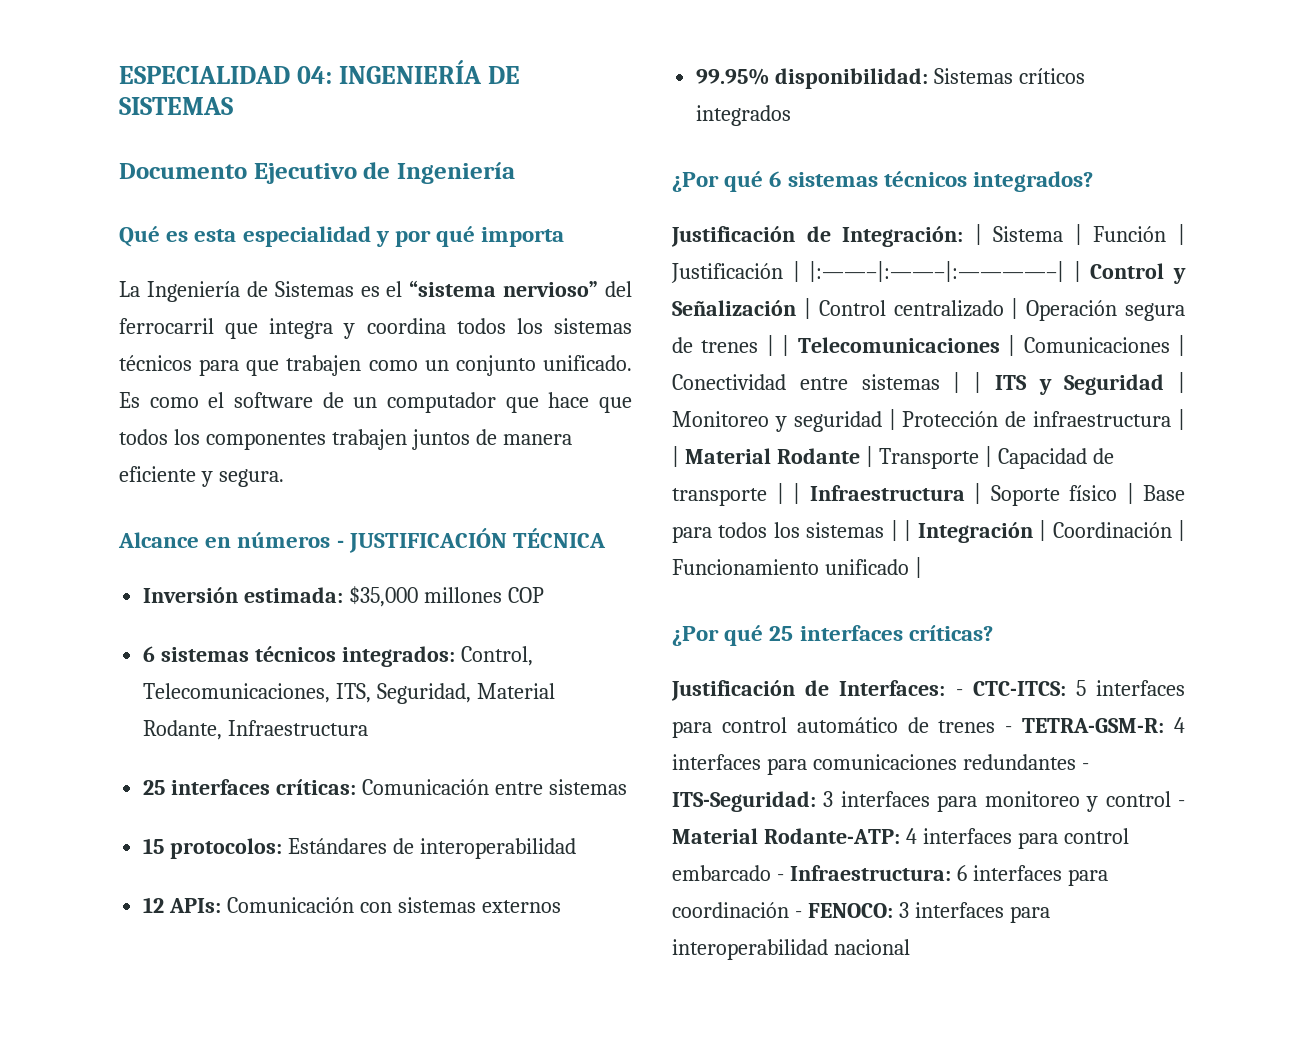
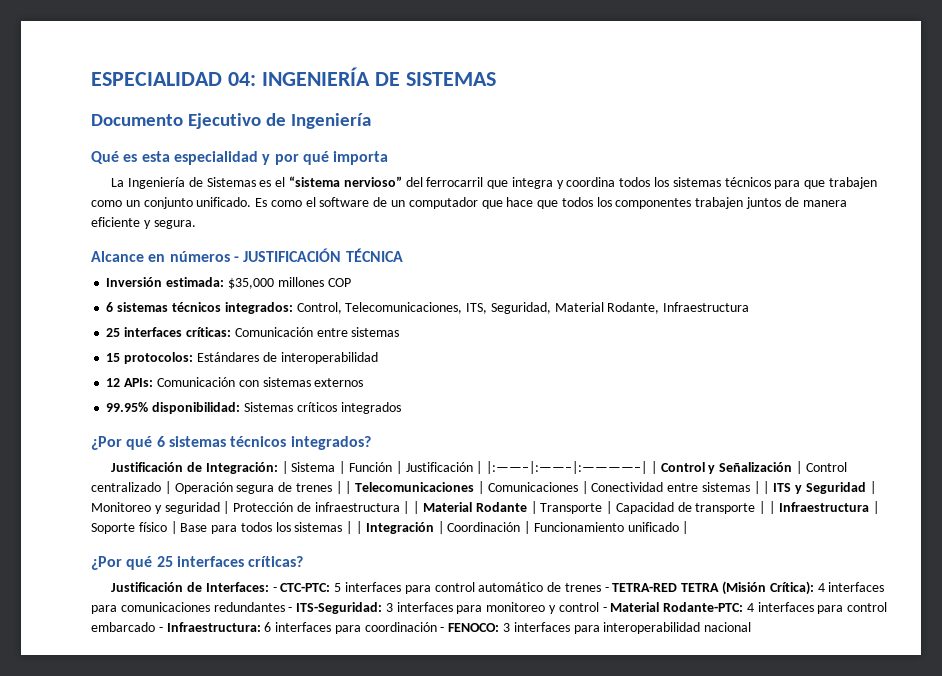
[972,681,1066,696] CTC-ITCS: -> [280,583,331,592] CTC-PTC:
[1022,718,1165,733] TETRA-GSM-R: -> [612,581,814,595] TETRA-RED TETRA (Misión Crítica):
[763,828,900,844] Rodante-ATP: -> [663,602,744,612] Rodante-PTC:

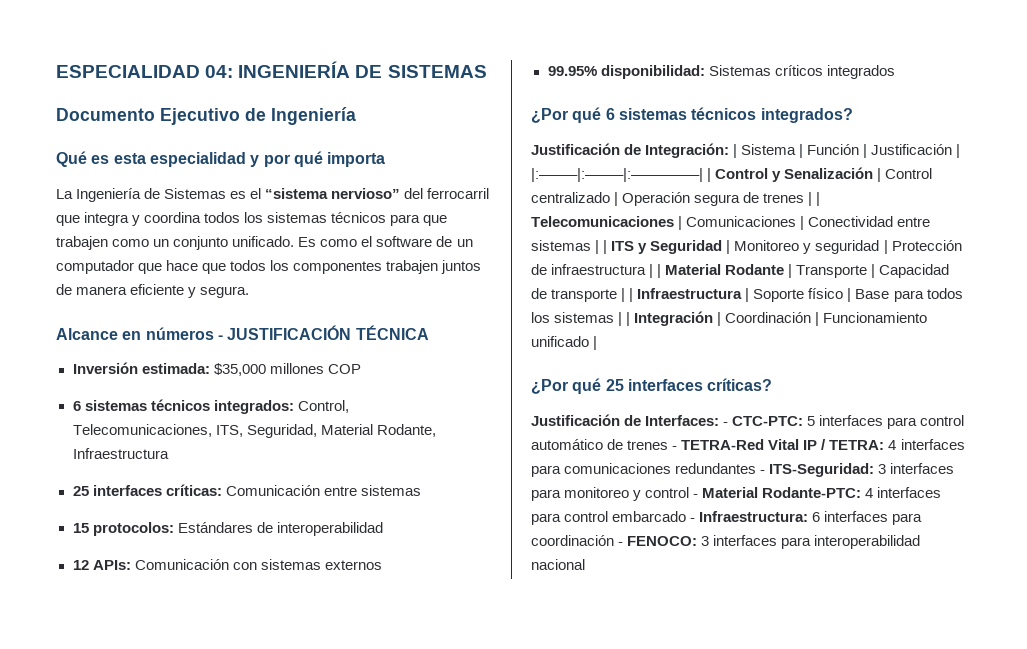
[719,462,793,472] Señalización -> [784,167,874,179] Senalización
[612,581,814,595] TETRA-RED TETRA (Misión Crítica): -> [681,439,885,450] TETRA-Red Vital IP / TETRA:

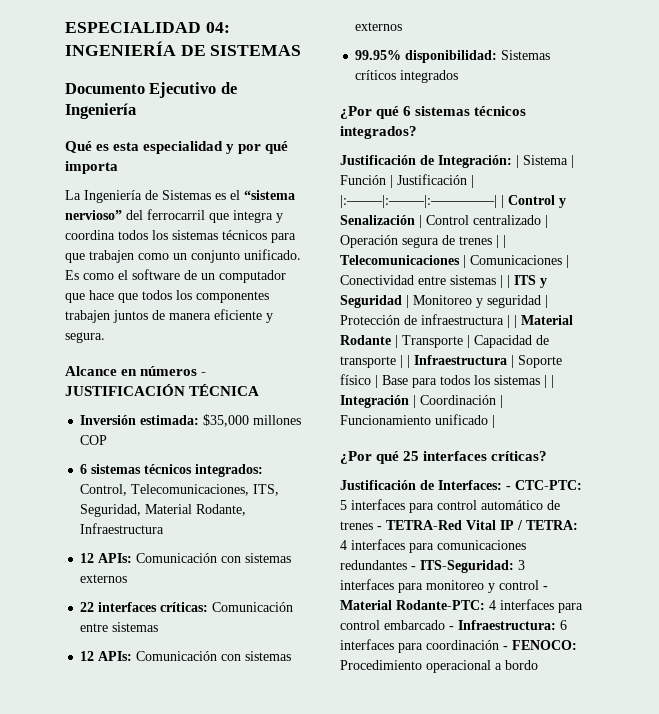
[72,486,89,496] 25 -> [80,553,292,563] [80,574,128,583] [80,602,95,612] 12 APIs: Comunicación con sistemas externos // 22
[72,522,383,536] // 15 protocolos: Estándares de interoperabilidad -> (159, 627) none
[701,535,921,549] [531,559,585,570] 3 interfaces para interoperabilidad nacional -> [340,660,538,673] Procedimiento operacional a bordo

